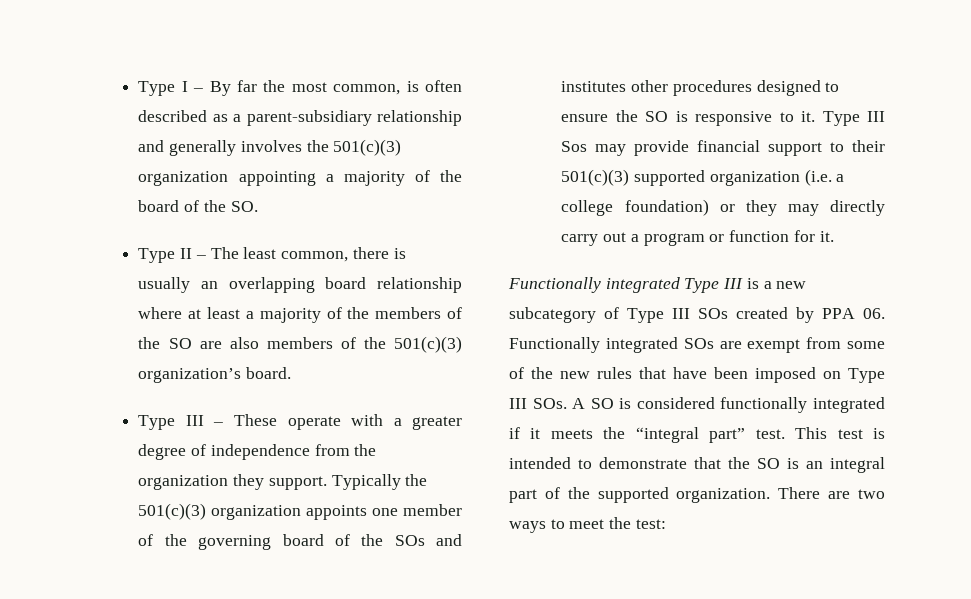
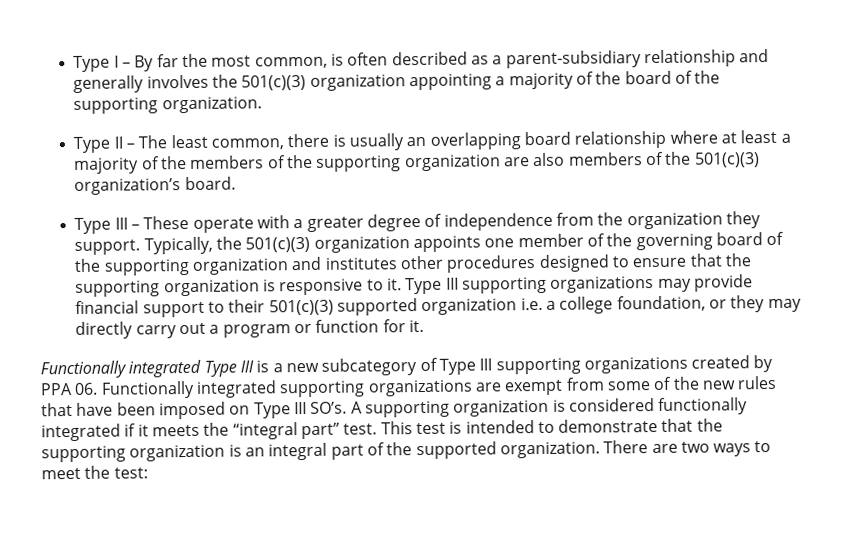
[230,201,258,212] SO. -> [73,96,262,114] supporting organization.
[168,338,192,349] SO -> [316,154,501,172] supporting organization
[331,474,401,490] Typically -> [143,236,213,255] Typically,
[394,535,425,546] SOs -> [103,258,290,276] supporting organization
[615,110,669,122] the SO -> [689,253,751,267] [75,279,260,297] that the supporting organization
[561,141,588,152] Sos -> [462,276,655,294] supporting organizations
[804,169,832,186] (i.e. -> [520,297,543,311] i.e.
[624,199,709,216] foundation) -> [616,295,706,312] foundation,
[698,308,728,319] SOs -> [495,356,688,375] supporting organizations
[683,338,714,349] SOs -> [279,379,473,398] supporting organizations
[532,398,614,409] SOs. A SO -> [310,399,550,418] SO’s. A supporting organization
[757,458,780,469] SO -> [41,444,226,463] supporting organization

